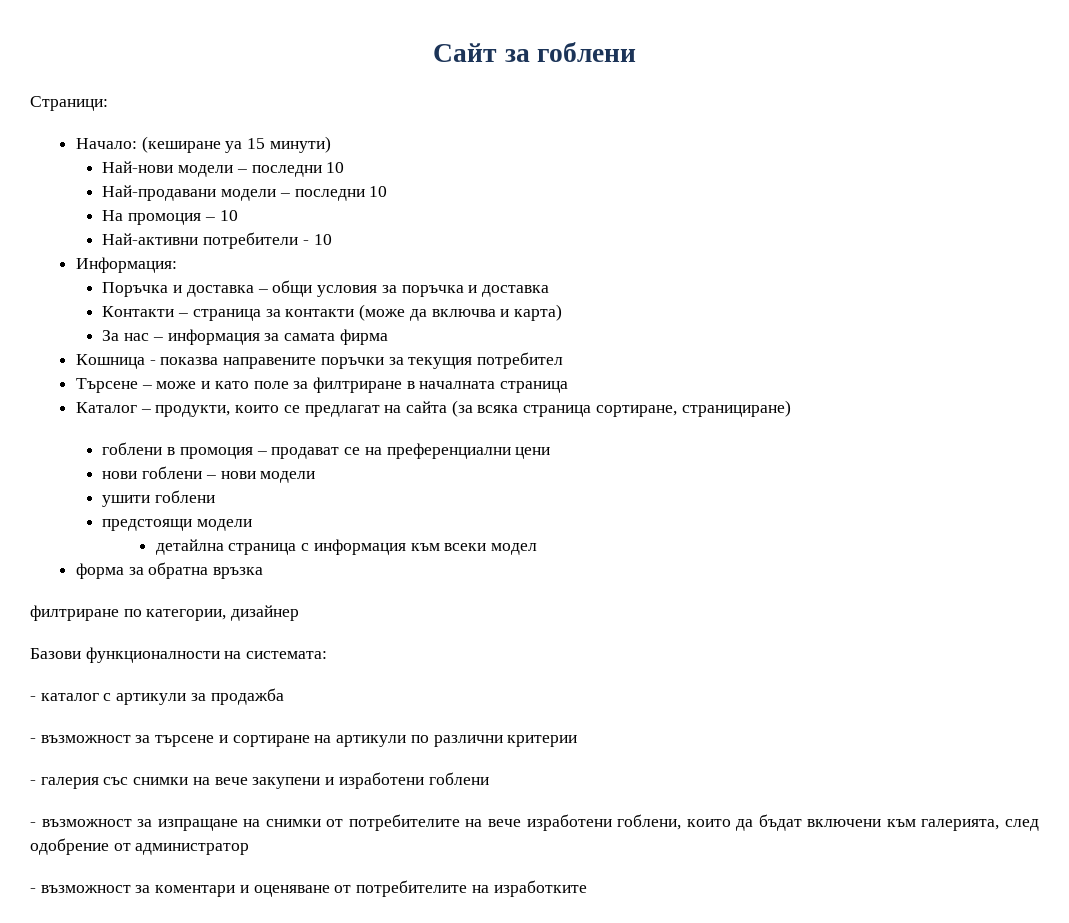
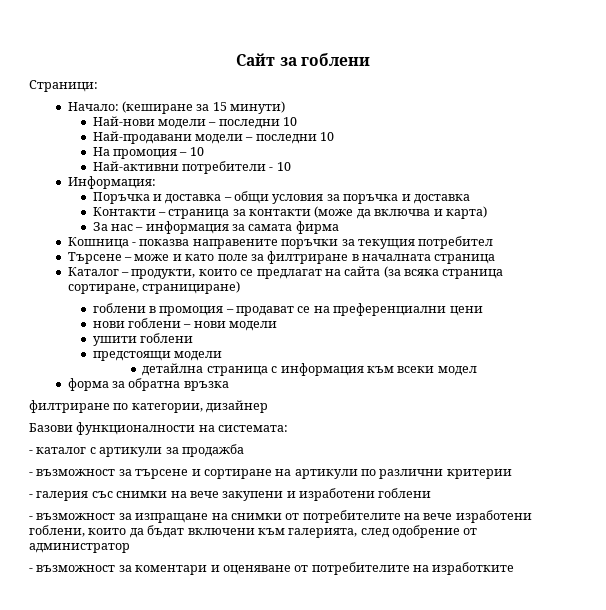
[225,141,243,153] ya -> [196,104,210,111] за

